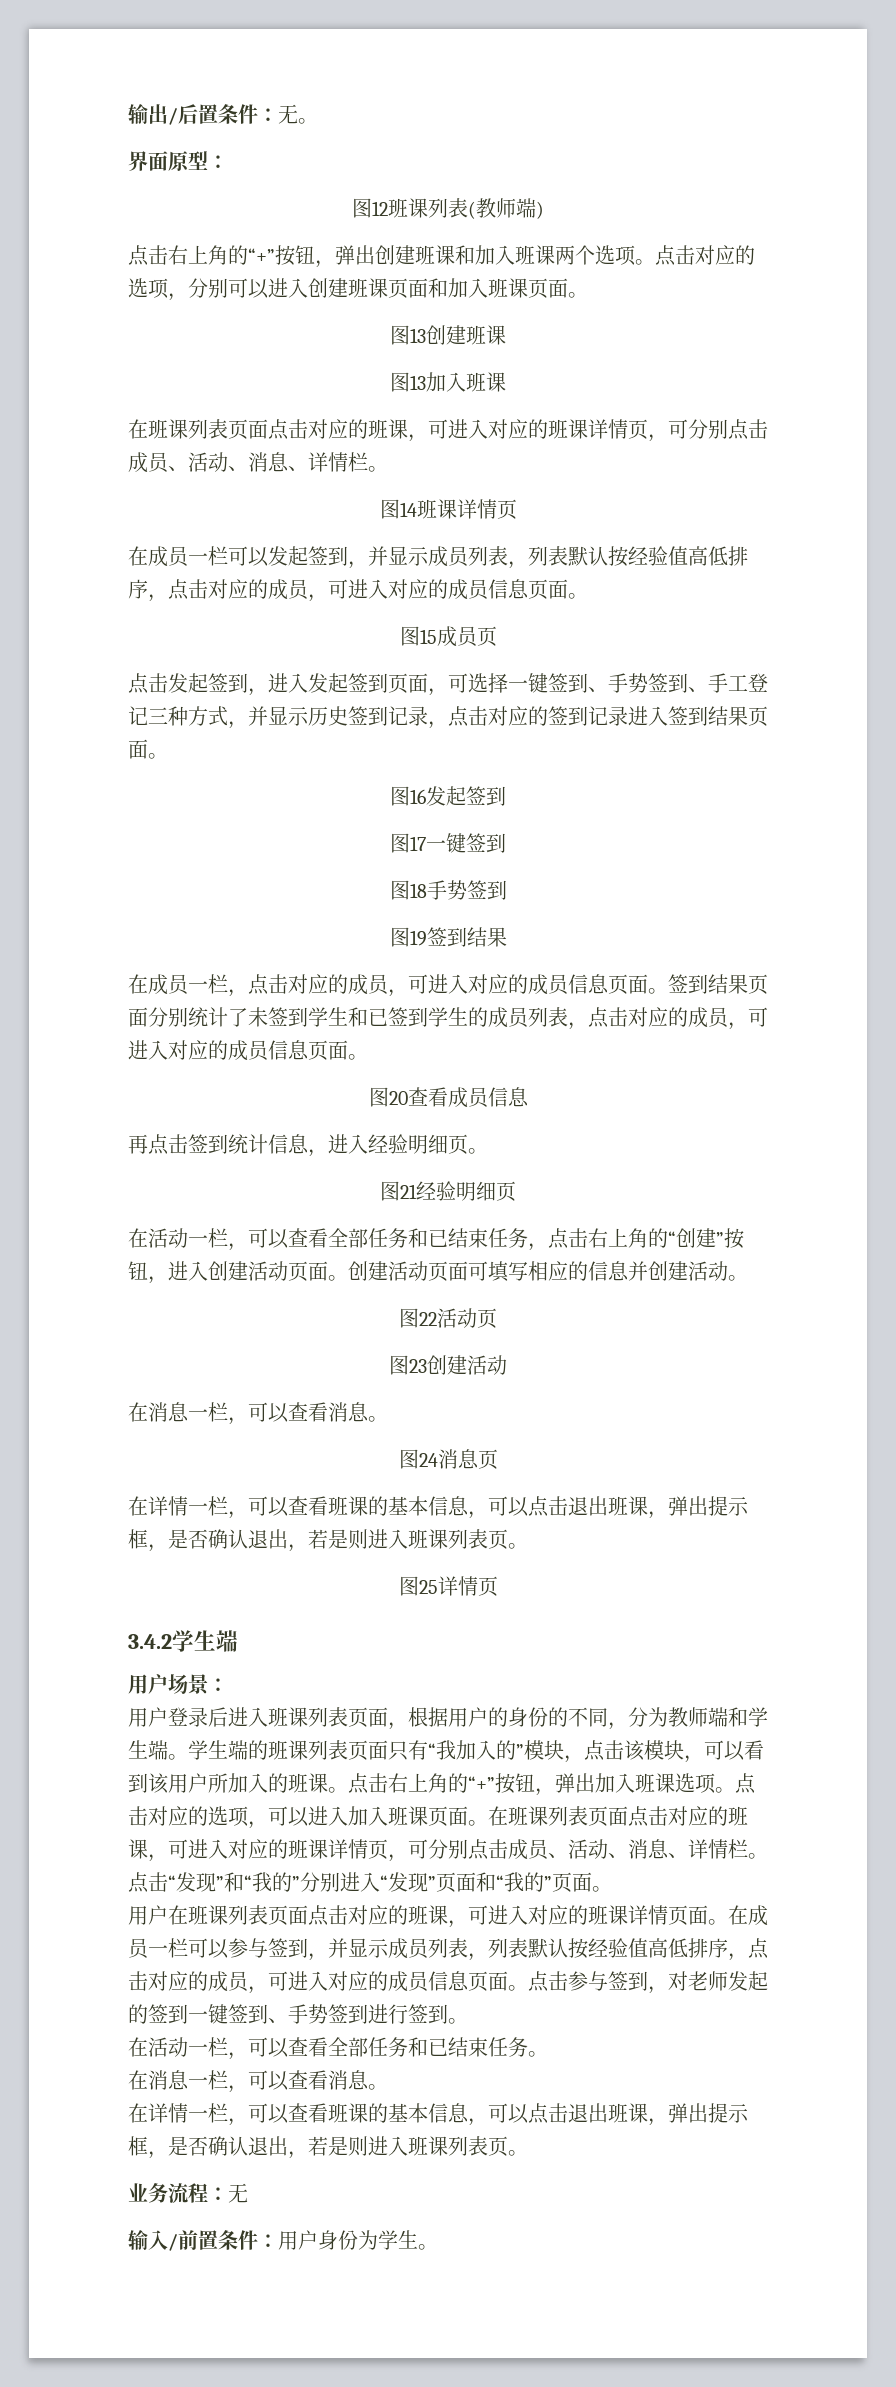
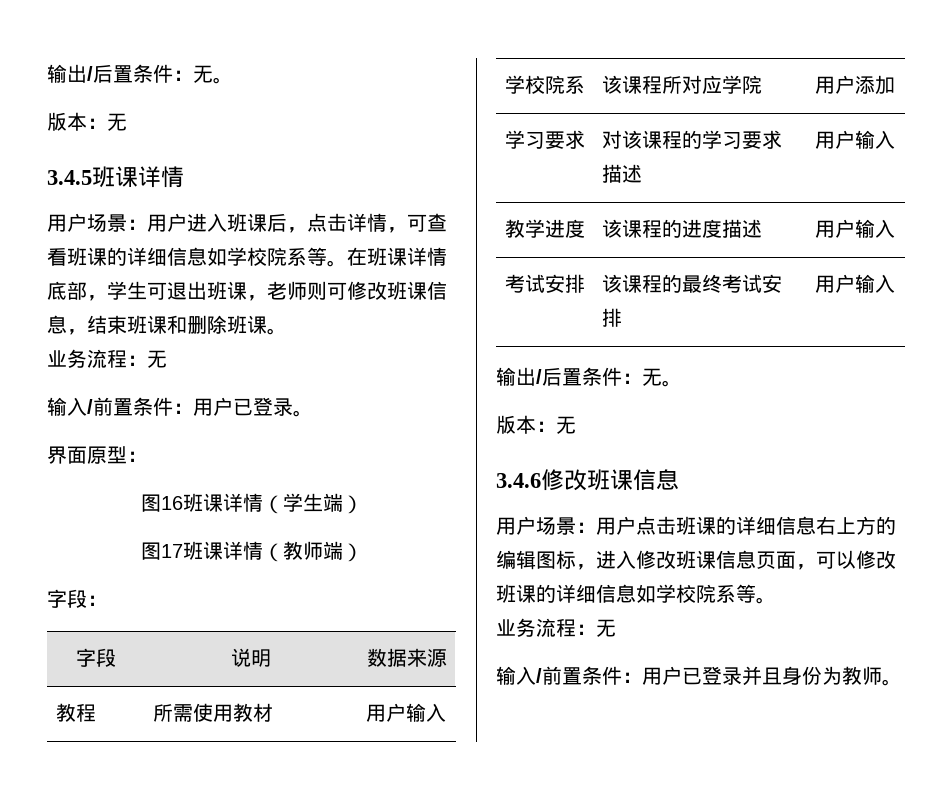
[128,103,318,125] [128,151,228,171] [352,198,544,219] [128,245,755,268] [128,278,588,301] [390,325,506,345] [390,372,506,392] [128,419,768,442] [128,452,388,473] [379,499,517,519] [128,546,748,569] [128,579,588,602] [399,626,497,647] [128,673,768,696] [128,706,768,729] [128,739,168,759] [390,786,506,806] [390,833,506,853] [389,880,507,900] [389,927,507,947] [128,974,768,997] [128,1007,768,1030] [128,1040,368,1061] [368,1087,529,1108] [128,1134,488,1157] [380,1181,516,1201] [128,1228,744,1251] [128,1261,748,1284] [399,1308,497,1328] [389,1355,507,1375] [128,1402,388,1425] [398,1449,498,1469] [128,1496,749,1519] [128,1529,528,1552] [398,1576,498,1596] [128,1630,238,1652] [128,1674,228,1695] [128,1707,768,1730] [128,1740,764,1763] [128,1773,756,1796] [128,1806,748,1829] [128,1839,768,1862] [128,1872,612,1893] [128,1905,768,1928] [128,1938,769,1961] [128,1971,768,1994] [128,2004,468,2024] [128,2037,548,2060] [128,2070,388,2093] [128,2103,749,2126] [128,2136,528,2159] [128,2183,248,2203] [128,2229,418,2251] 输出/后置条件：无。 // 界面原型： // 图12班课列表(教师端) // 点击右上角的“+”按钮，弹出创建班课和加入班课两个选项。点击对应的选项，分别可以进入创建班课页面和加入班课页面。 // 图13创建班课 // 图13加入班课 // 在班课列表页面点击对应的班课，可进入对应的班课详情页，可分别点击成员、活动、消息、详情栏。 // 图14班课详情页 // 在成员一栏可以发起签到，并显示成员列表，列表默认按经验值高低排序，点击对应的成员，可进入对应的成员信息页面。 // 图15成员页 // 点击发起签到，进入发起签到页面，可选择一键签到、手势签到、手工登记三种方式，并显示历史签到记录，点击对应的签到记录进入签到结果页面。 // 图16发起签到 // 图17一键签到 // 图18手势签到 // 图19签到结果 // 在成员一栏，点击对应的成员，可进入对应的成员信息页面。签到结果页面分别统计了未签到学生和已签到学生的成员列表，点击对应的成员，可进入对应的成员信息页面。 // 图20查看成员信息 // 再点击签到统计信息，进入经验明细页。 // 图21经验明细页 // 在活动一栏，可以查看全部任务和已结束任务，点击右上角的“创建”按钮，进入创建活动页面。创建活动页面可填写相应的信息并创建活动。 // 图22活动页 // 图23创建活动 // 在消息一栏，可以查看消息。 // 图24消息页 // 在详情一栏，可以查看班课的基本信息，可以点击退出班课，弹出提示框，是否确认退出，若是则进入班课列表页。 // 图25详情页 // 3.4.2学生端 // 用户场景： // 用户登录后进入班课列表页面，根据用户的身份的不同，分为教师端和学生端。学生端的班课列表页面只有“我加入的”模块，点击该模块，可以看到该用户所加入的班课。点击右上角的“+”按钮，弹出加入班课选项。点击对应的选项，可以进入加入班课页面。在班课列表页面点击对应的班课，可进入对应的班课详情页，可分别点击成员、活动、消息、详情栏。点击“发现”和“我的”分别进入“发现”页面和“我的”页面。 // 用户在班课列表页面点击对应的班课，可进入对应的班课详情页面。在成员一栏可以参与签到，并显示成员列表，列表默认按经验值高低排序，点击对应的成员，可进入对应的成员信息页面。点击参与签到，对老师发起的签到一键签到、手势签到进行签到。 // 在活动一栏，可以查看全部任务和已结束任务。 // 在消息一栏，可以查看消息。 // 在详情一栏，可以查看班课的基本信息，可以点击退出班课，弹出提示框，是否确认退出，若是则进入班课列表页。 // 业务流程：无 // 输入/前置条件：用户身份为学生 -> [47,64,233,84] [47,112,127,131] [47,166,184,188] [47,213,447,233] [47,247,447,267] [47,281,447,301] [47,315,287,335] [47,349,167,368] [47,397,313,417] [47,446,147,464] [140,493,363,514] [140,541,363,562] [47,589,107,608] [76,648,116,667] [231,648,271,667] [366,648,447,667] [55,703,96,722] [152,703,273,722] [365,703,446,722] [504,75,585,94] [601,75,762,94] [814,75,895,95] [504,130,585,149] [601,130,782,149] [601,164,642,183] [814,130,895,149] [504,219,585,238] [601,219,762,238] [814,219,895,238] [504,274,585,293] [601,274,782,293] [601,308,622,327] [814,274,895,293] [496,367,682,387] [496,415,576,434] [496,469,679,491] [496,516,896,535] [496,550,896,570] [496,584,776,604] [496,618,616,637] [496,666,882,686] 输出/后置条件：无。 // 版本：无 // 3.4.5班课详情 // 用户场景：用户进入班课后，点击详情，可查看班课的详细信息如学校院系等。在班课详情底部，学生可退出班课，老师则可修改班课信息，结束班课和删除班课。 // 业务流程：无 // 输入/前置条件：用户已登录。 // 界面原型： // 图16班课详情（学生端） // 图17班课详情（教师端） // 字段： // 字段 | 说明 | 数据来源 // 教程 | 所需使用教材 | 用户输入 // 学校院系 | 该课程所对应学院 | 用户添加 // 学习要求 | 对该课程的学习要求描述 | 用户输入 // 教学进度 | 该课程的进度描述 | 用户输入 // 考试安排 | 该课程的最终考试安排 | 用户输入 // 输出/后置条件：无。 // 版本：无 // 3.4.6修改班课信息 // 用户场景：用户点击班课的详细信息右上方的编辑图标，进入修改班课信息页面，可以修改班课的详细信息如学校院系等。 // 业务流程：无 // 输入/前置条件：用户已登录并且身份为教师

